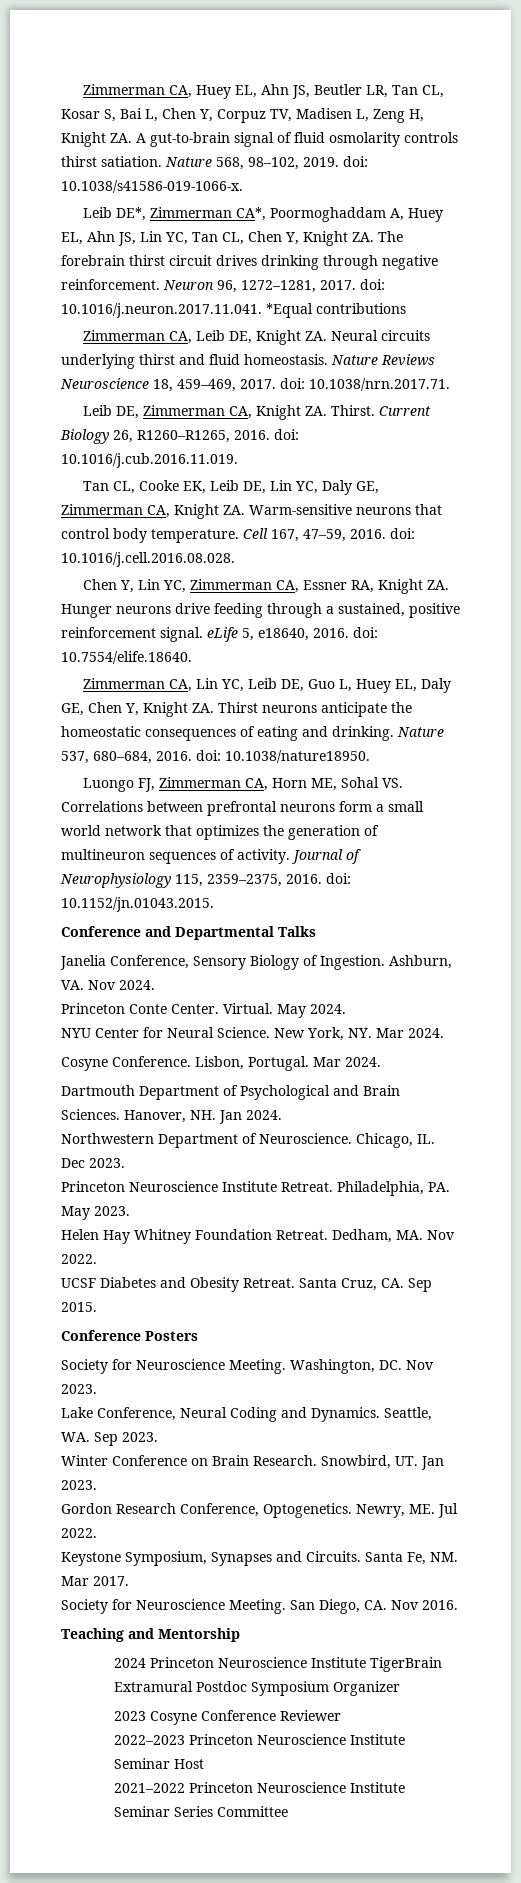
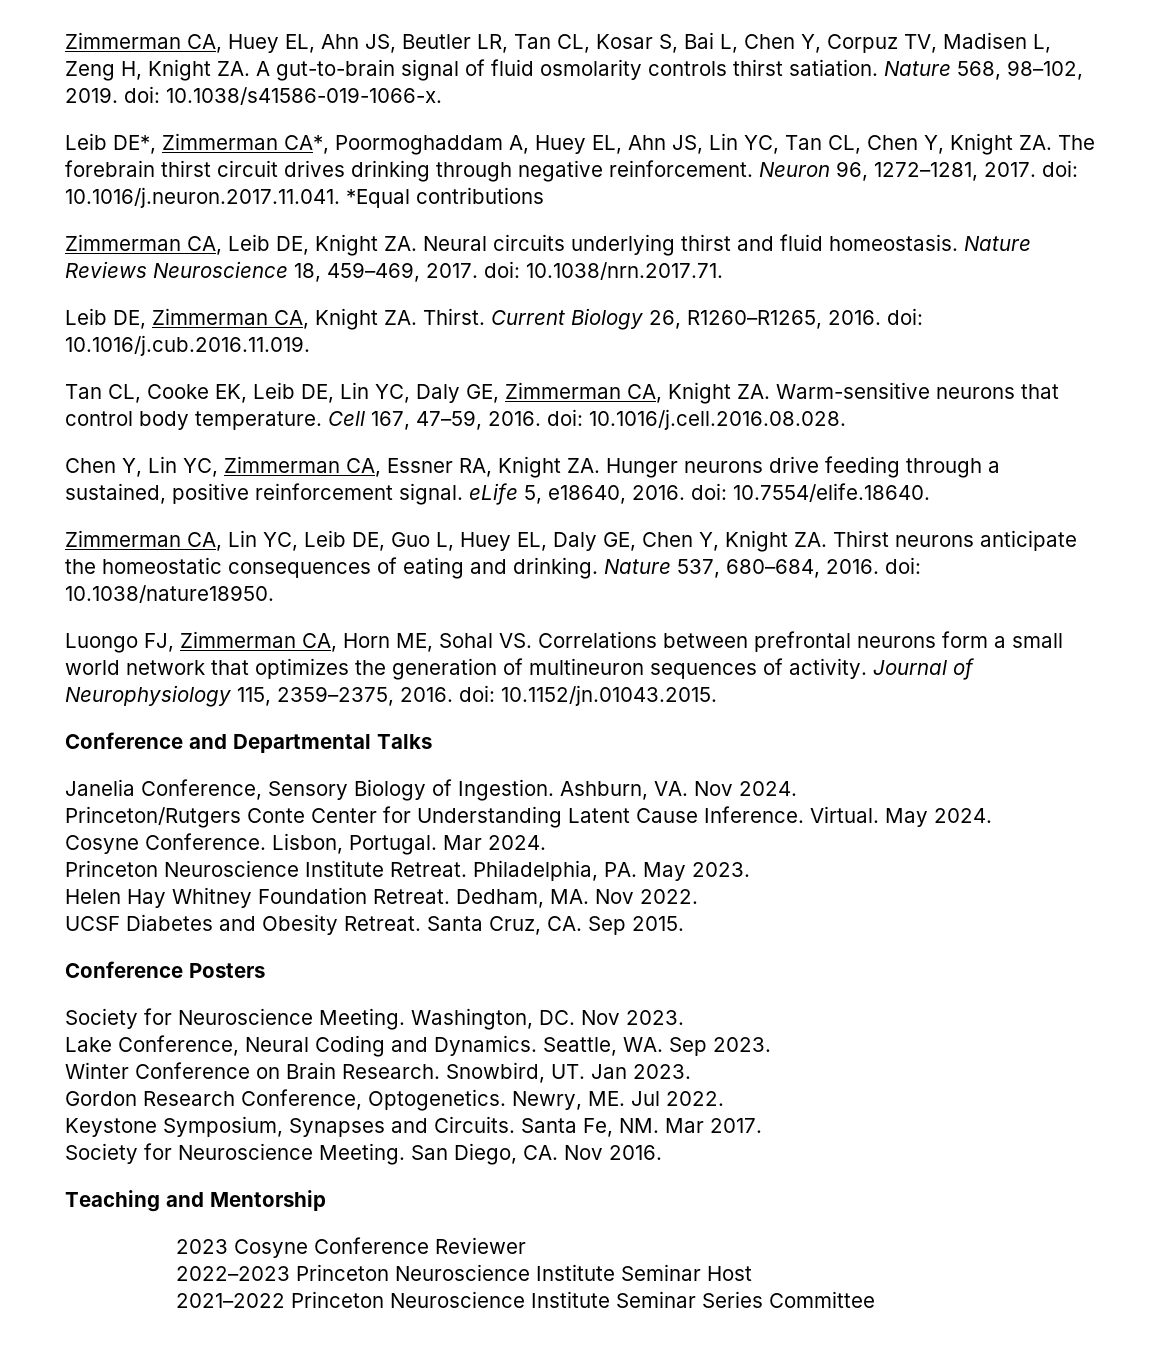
[61,1003,346,1018] [61,1027,404,1041] Princeton Conte Center. Virtual. May 2024. // NYU Center for Neural Science. New York, NY. Mar -> [65,806,928,828] Princeton/Rutgers Conte Center for Understanding Latent Cause Inference. Virtual. May
[61,1085,400,1100] [61,1109,282,1124] [61,1133,435,1148] [61,1158,125,1168] // Dartmouth Department of Psychological and Brain Sciences. Hanover, NH. Jan 2024. // Northwestern Department of Neuroscience. Chicago, IL. Dec 2023. -> (546, 842) none
[114,1657,443,1672] [114,1681,401,1696] // 2024 Princeton Neuroscience Institute TigerBrain Extramural Postdoc Symposium Organizer -> (326, 1200) none

